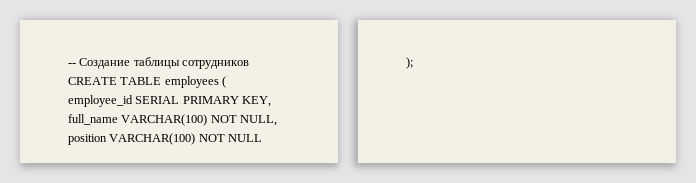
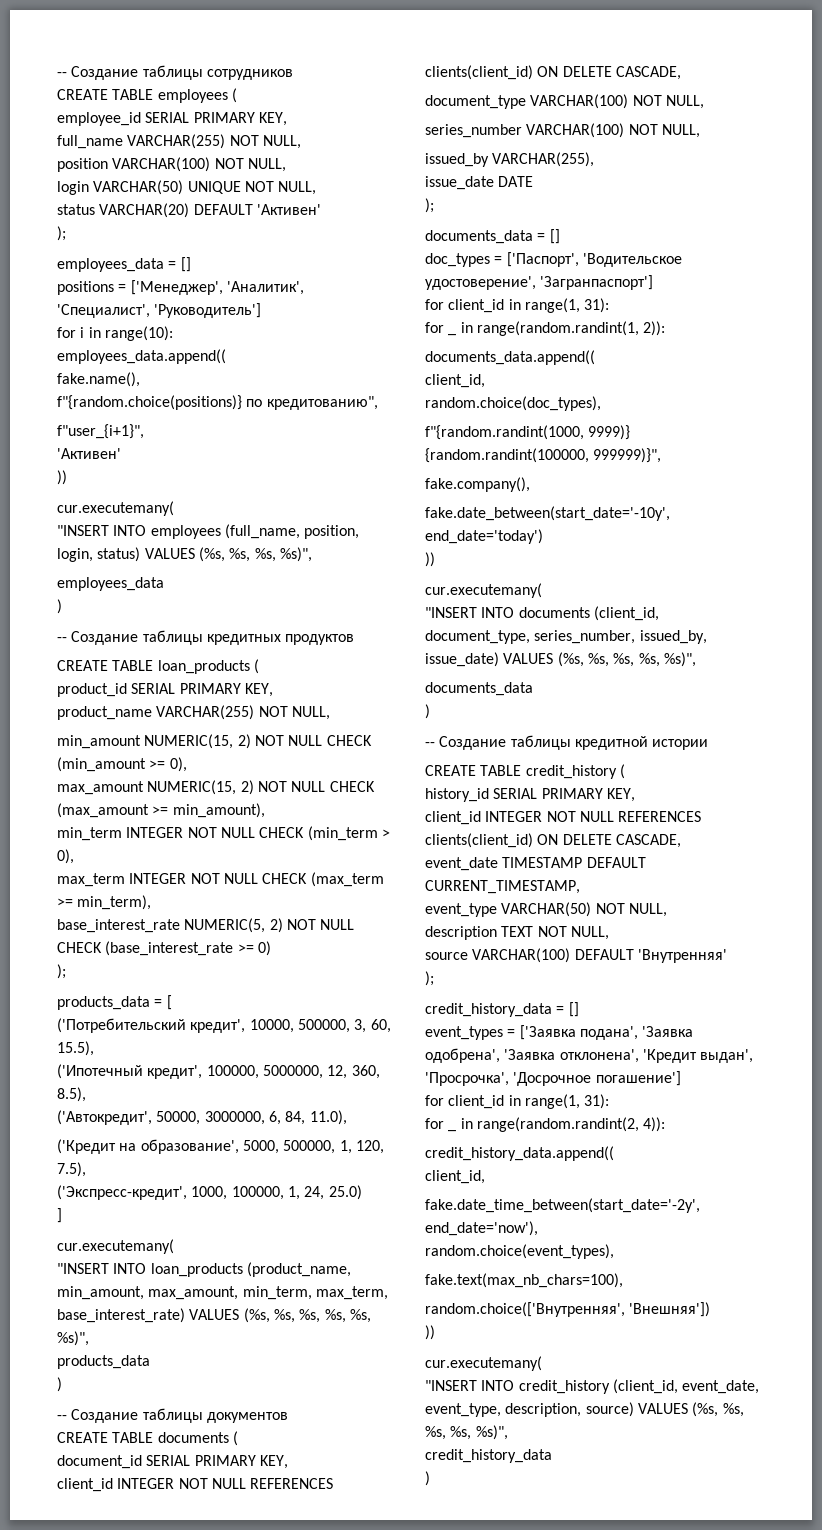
[121,114,208,126] VARCHAR(100) -> [127,134,226,149] VARCHAR(255)
[228,134,263,142] [406,57,413,69] NULL // ); -> [247,158,286,172] [57,180,317,195] [57,203,321,218] [57,226,66,241] [57,257,191,272] [57,280,304,295] [57,303,262,318] [57,326,173,341] [57,349,226,364] [57,372,140,387] [57,395,378,410] [57,424,144,439] [57,448,121,459] [57,470,67,485] [57,501,174,516] [57,524,360,539] [57,547,312,562] [57,577,164,591] [57,599,62,614] [57,630,355,645] [57,659,259,674] [57,683,273,697] [57,705,330,720] [57,734,372,749] [57,757,187,772] [57,780,375,795] [57,803,265,818] [57,826,390,841] [57,849,74,864] [57,872,384,887] [57,895,152,910] [57,918,355,933] [57,941,271,956] [57,964,66,979] [57,995,172,1010] [57,1018,391,1033] [57,1041,94,1056] [57,1064,380,1079] [57,1087,86,1102] [57,1110,347,1125] [57,1139,384,1154] [57,1162,86,1177] [57,1185,362,1200] [57,1208,62,1223] [57,1239,174,1254] [57,1262,351,1277] [57,1286,388,1300] [57,1308,371,1323] [57,1331,89,1346] [57,1355,150,1369] [57,1377,62,1392] [57,1408,288,1423] [57,1431,238,1446] [57,1455,288,1469] [57,1478,334,1492] [425,65,681,80] [425,94,704,109] [425,123,700,138] [425,152,595,167] [425,176,534,190] [425,198,434,213] [425,229,560,244] [425,252,682,267] [425,275,654,290] [425,298,610,313] [425,322,444,333] [448,333,457,336] [460,321,666,336] [425,350,595,365] [425,374,485,388] [425,396,601,411] [425,425,631,440] [425,448,662,463] [425,477,530,492] [425,506,670,521] [425,529,543,544] [425,552,435,567] [425,583,542,598] [425,606,659,621] [425,630,707,644] [425,652,696,667] [425,682,533,696] [425,704,430,719] [425,735,709,750] [425,764,625,779] [425,788,635,802] [425,811,702,825] [425,833,681,848] [425,857,646,871] [425,880,580,894] [425,902,667,917] [425,926,609,940] [425,948,727,963] [425,971,434,986] [425,1002,579,1017] [425,1025,694,1040] [425,1048,754,1063] [425,1071,681,1086] [425,1094,610,1109] [425,1118,444,1129] [448,1129,457,1132] [460,1117,666,1132] [425,1146,614,1161] [425,1170,485,1184] [425,1198,700,1213] [425,1221,538,1236] [425,1244,614,1259] [425,1273,623,1288] [425,1302,711,1317] [425,1325,435,1340] [425,1356,542,1371] [425,1379,760,1394] [425,1402,744,1417] [425,1425,508,1440] [425,1449,552,1463] [425,1471,430,1486] NULL, // login VARCHAR(50) UNIQUE NOT NULL, // status VARCHAR(20) DEFAULT 'Активен' // ); // employees_data = [] // positions = ['Менеджер', 'Аналитик', 'Специалист', 'Руководитель'] // for i in range(10): // employees_data.append(( // fake.name(), // f"{random.choice(positions)} по кредитованию", // f"user_{i+1}", // 'Активен' // )) // cur.executemany( // "INSERT INTO employees (full_name, position, login, status) VALUES (%s, %s, %s, %s)", // employees_data // ) // -- Создание таблицы кредитных продуктов // CREATE TABLE loan_products ( // product_id SERIAL PRIMARY KEY, // product_name VARCHAR(255) NOT NULL, // min_amount NUMERIC(15, 2) NOT NULL CHECK (min_amount >= 0), // max_amount NUMERIC(15, 2) NOT NULL CHECK (max_amount >= min_amount), // min_term INTEGER NOT NULL CHECK (min_term > 0), // max_term INTEGER NOT NULL CHECK (max_term >= min_term), // base_interest_rate NUMERIC(5, 2) NOT NULL CHECK (base_interest_rate >= 0) // ); // products_data = [ // ('Потребительский кредит', 10000, 500000, 3, 60, 15.5), // ('Ипотечный кредит', 100000, 5000000, 12, 360, 8.5), // ('Автокредит', 50000, 3000000, 6, 84, 11.0), // ('Кредит на образование', 5000, 500000, 1, 120, 7.5), // ('Экспресс-кредит', 1000, 100000, 1, 24, 25.0) // ] // cur.executemany( // "INSERT INTO loan_products (product_name, min_amount, max_amount, min_term, max_term, base_interest_rate) VALUES (%s, %s, %s, %s, %s, %s)", // products_data // ) // -- Создание таблицы документов // CREATE TABLE documents ( // document_id SERIAL PRIMARY KEY, // client_id INTEGER NOT NULL REFERENCES clients(client_id) ON DELETE CASCADE, // document_type VARCHAR(100) NOT NULL, // series_number VARCHAR(100) NOT NULL, // issued_by VARCHAR(255), // issue_date DATE // ); // documents_data = [] // doc_types = ['Паспорт', 'Водительское удостоверение', 'Загранпаспорт'] // for client_id in range(1, 31): // for _ in range(random.randint(1, 2)): // documents_data.append(( // client_id, // random.choice(doc_types), // f"{random.randint(1000, 9999)} {random.randint(100000, 999999)}", // fake.company(), // fake.date_between(start_date='-10y', end_date='today') // )) // cur.executemany( // "INSERT INTO documents (client_id, document_type, series_number, issued_by, issue_date) VALUES (%s, %s, %s, %s, %s)", // documents_data // ) // -- Создание таблицы кредитной истории // CREATE TABLE credit_history ( // history_id SERIAL PRIMARY KEY, // client_id INTEGER NOT NULL REFERENCES clients(client_id) ON DELETE CASCADE, // event_date TIMESTAMP DEFAULT CURRENT_TIMESTAMP, // event_type VARCHAR(50) NOT NULL, // description TEXT NOT NULL, // source VARCHAR(100) DEFAULT 'Внутренняя' // ); // credit_history_data = [] // event_types = ['Заявка подана', 'Заявка одобрена', 'Заявка отклонена', 'Кредит выдан', 'Просрочка', 'Досрочное погашение'] // for client_id in range(1, 31): // for _ in range(random.randint(2, 4)): // credit_history_data.append(( // client_id, // fake.date_time_between(start_date='-2y', end_date='now'), // random.choice(event_types), // fake.text(max_nb_chars=100), // random.choice(['Внутренняя', 'Внешняя']) // )) // cur.executemany( // "INSERT INTO credit_history (client_id, event_date, event_type, description, source) VALUES (%s, %s, %s, %s, %s)", // credit_history_data // )

